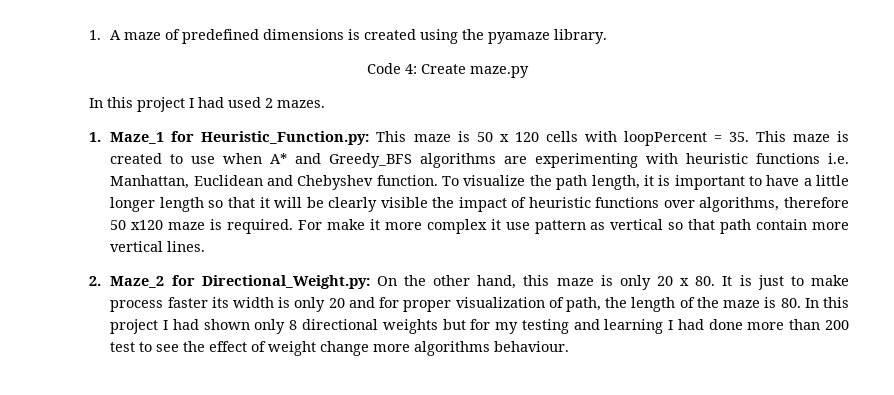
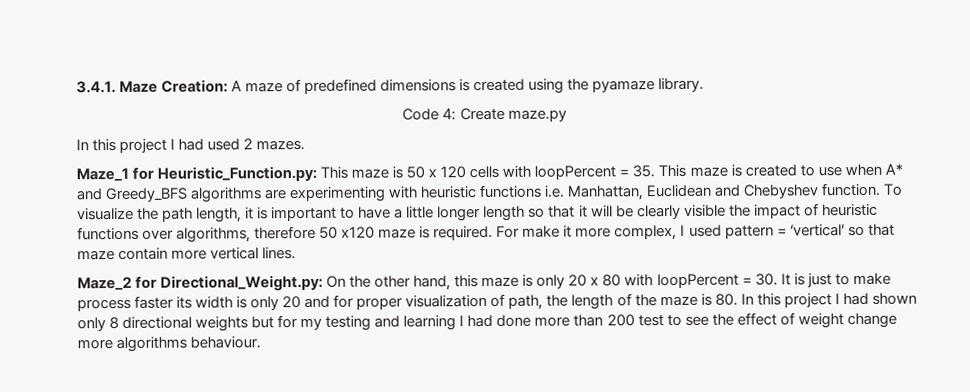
[88,30,101,40] 1. -> [75,79,228,94] 3.4.1. Maze Creation:
[88,132,101,142] 1. -> (306, 145) none
[426,219,752,234] complex it use pattern as vertical so that path -> [614,223,895,241] [76,250,115,261] complex, I used pattern = ‘vertical’ so that maze
[88,276,101,286] 2. -> (296, 253) none
[695,276,716,286] 80. -> [602,273,778,289] 80 with loopPercent = 30.

